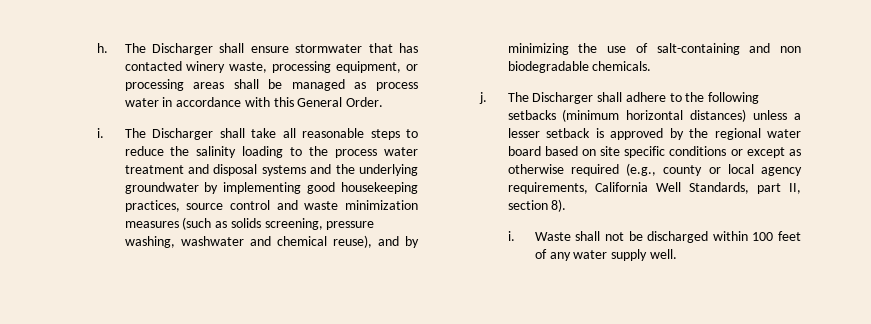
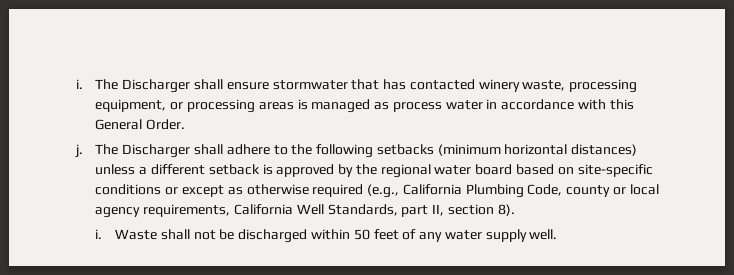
[97,43,109,53] h. -> [75,79,83,89] i.
[233,79,283,89] shall be -> [297,99,308,110] is
[97,128,418,140] [124,146,418,158] [124,164,418,176] [124,182,418,194] [124,200,418,212] [124,217,375,230] [124,235,419,248] [507,43,801,55] [507,61,652,73] [479,92,623,104] i. The Discharger shall take all reasonable steps to reduce the salinity loading to the process water treatment and disposal systems and the underlying groundwater by implementing good housekeeping practices, source control and waste minimization measures (such as solids screening, pressure washing, washwater and chemical reuse), and by minimizing the use of salt-containing and non biodegradable chemicals. // j. The Discharger shall -> [74,144,223,158] j. The Discharger shall
[507,128,540,138] lesser -> [150,164,205,175] different
[600,146,666,158] site specific -> [577,164,653,177] site-specific
(657, 169) none -> [402,184,563,198] California Plumbing Code,
[752,232,774,241] 100 -> [353,229,370,240] 50

